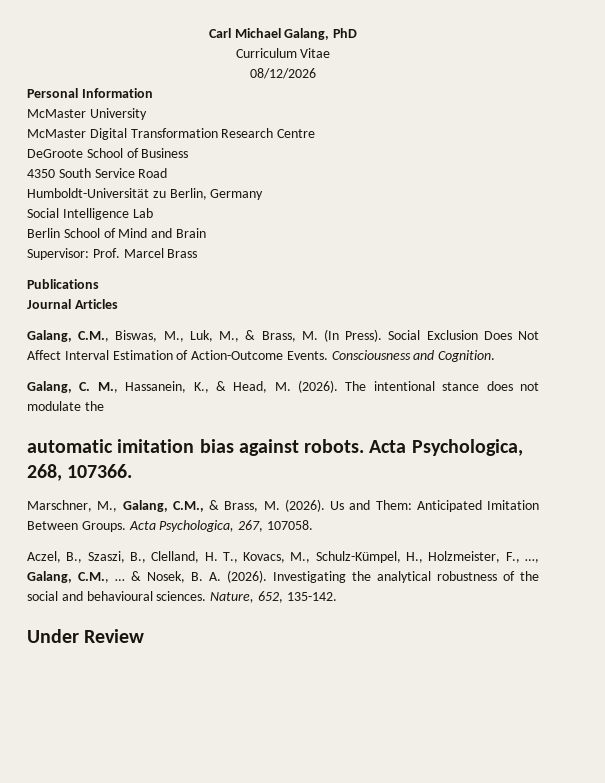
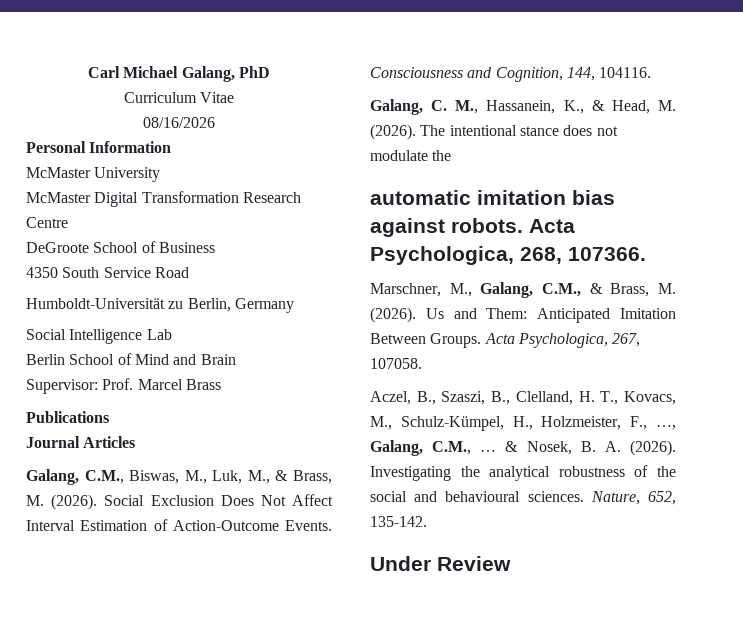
[250,68,316,79] 08/12/2026 -> [143,117,215,128] 08/16/2026
[323,329,383,342] (In Press). -> [51,494,98,510] (2026).
[438,350,496,362] Cognition. -> [495,67,652,82] Cognition, 144, 104116.

